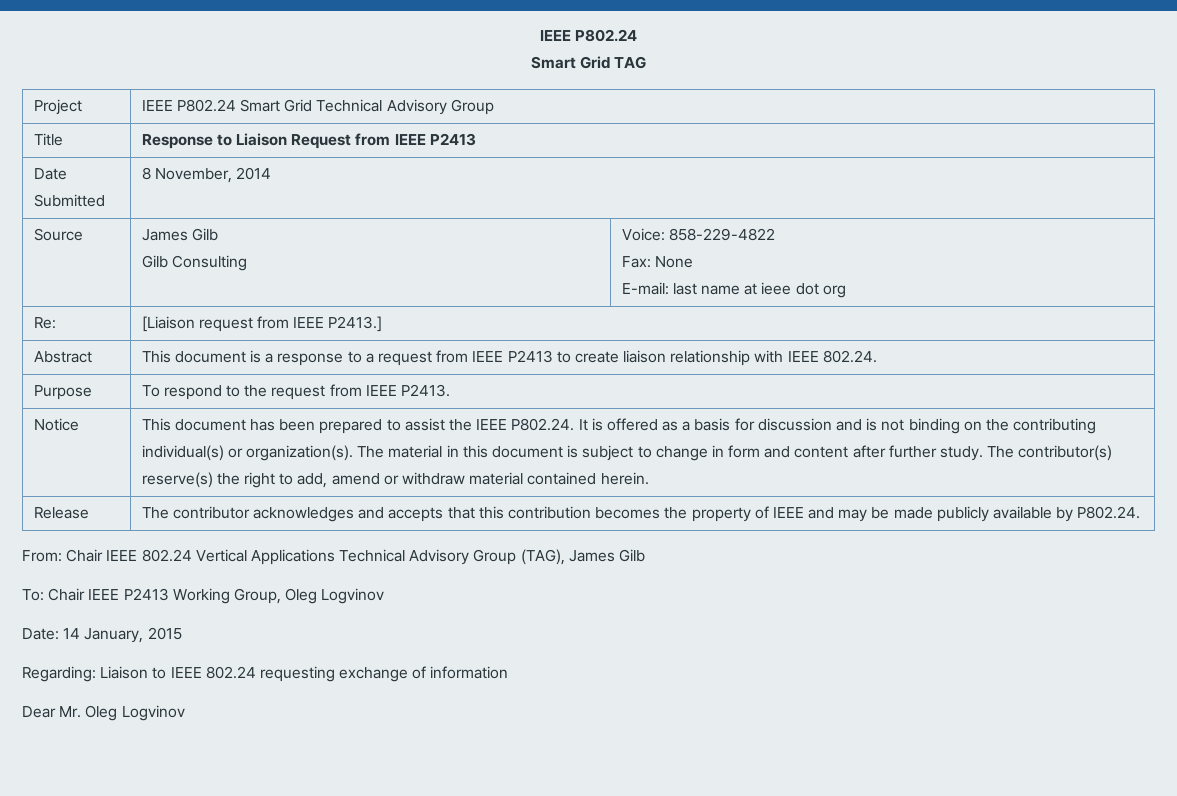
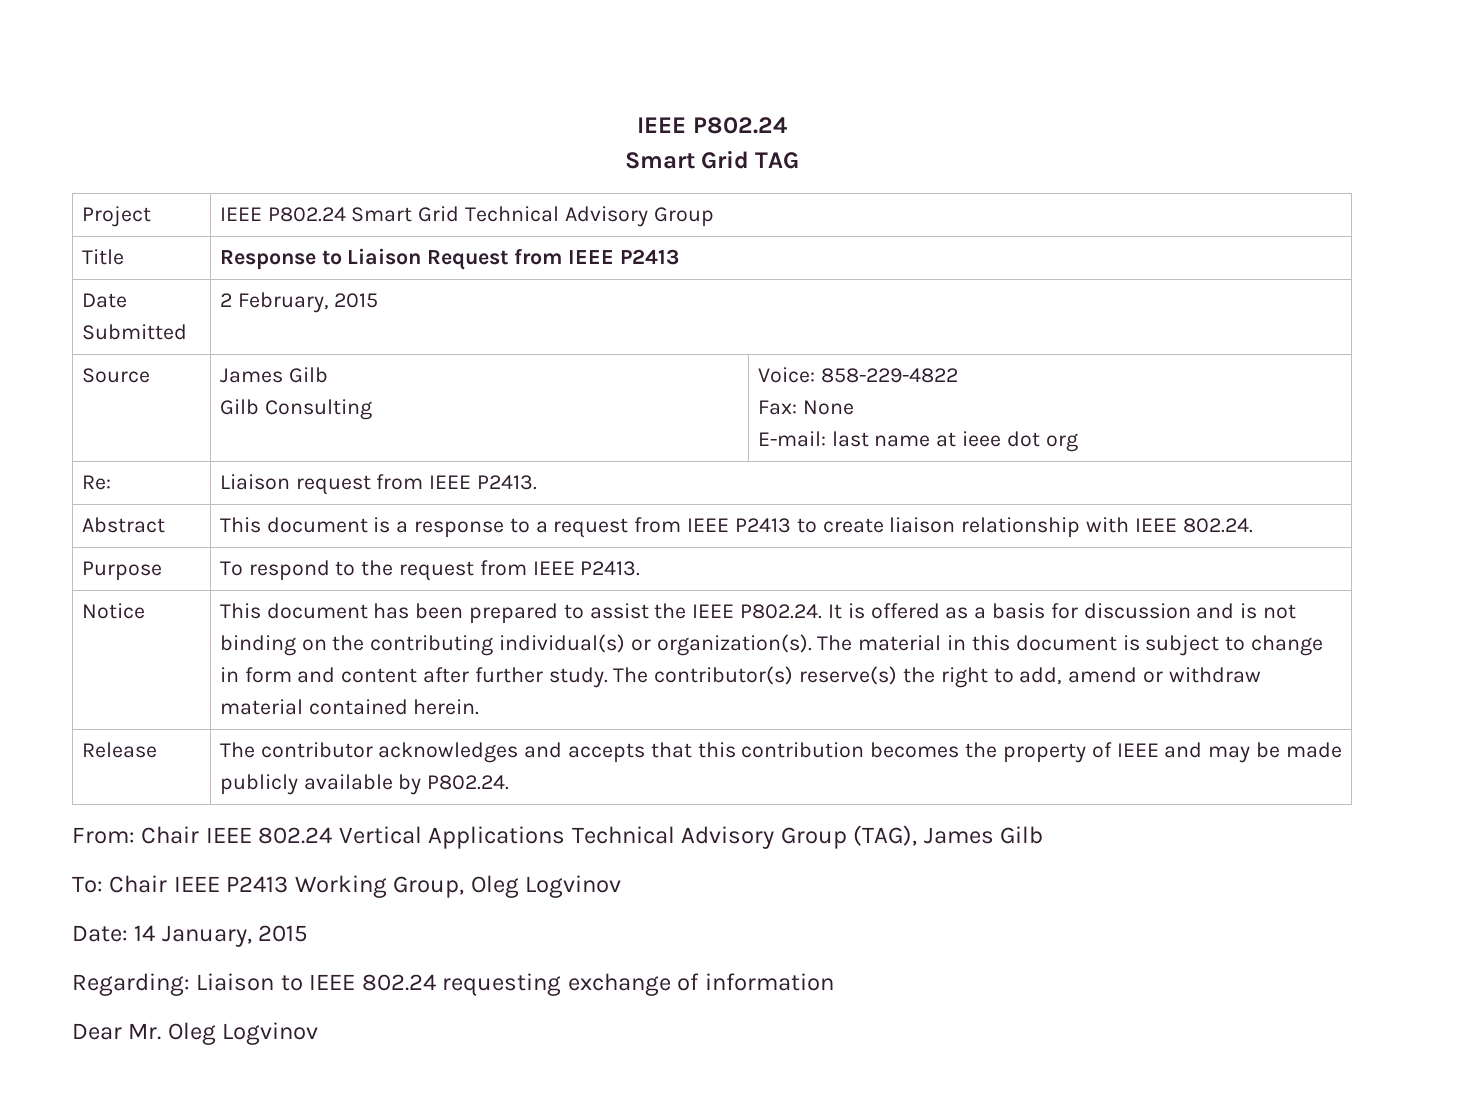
[141,167,272,183] 8 November, 2014 -> [219,292,379,313] 2 February, 2015
[141,316,383,332] [Liaison request from IEEE P2413.] -> [219,474,538,495] Liaison request from IEEE P2413.

